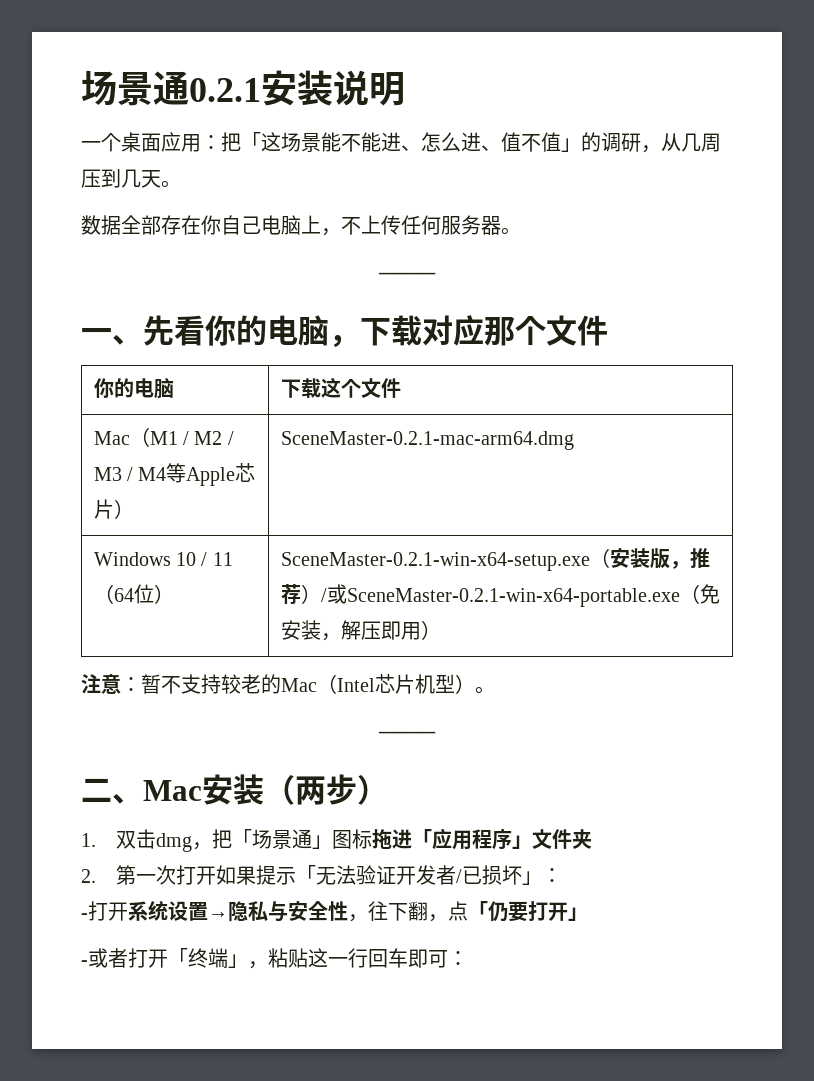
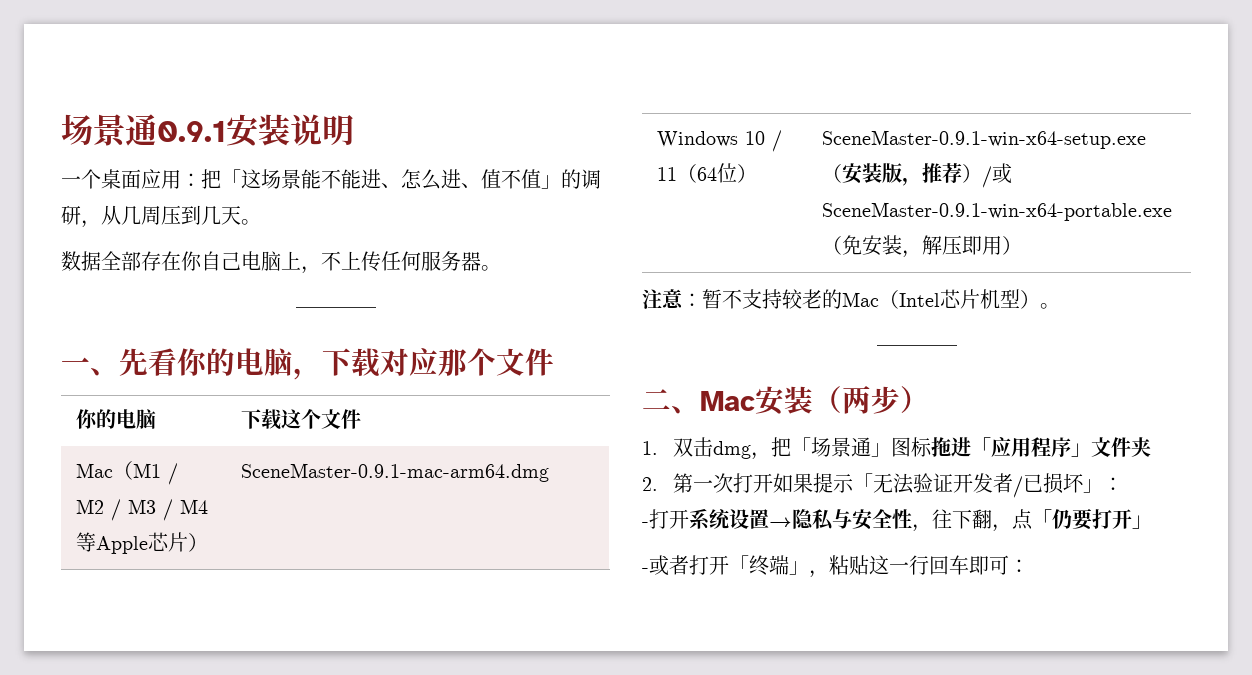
[81,70,261,106] 场景通0.2.1 -> [61,114,226,147] 场景通0.9.1
[280,431,574,450] SceneMaster-0.2.1-mac-arm64.dmg -> [240,463,549,482] SceneMaster-0.9.1-mac-arm64.dmg
[280,552,590,571] SceneMaster-0.2.1-win-x64-setup.exe -> [821,130,1146,149] SceneMaster-0.9.1-win-x64-setup.exe
[346,588,680,607] SceneMaster-0.2.1-win-x64-portable.exe -> [821,202,1172,221] SceneMaster-0.9.1-win-x64-portable.exe

